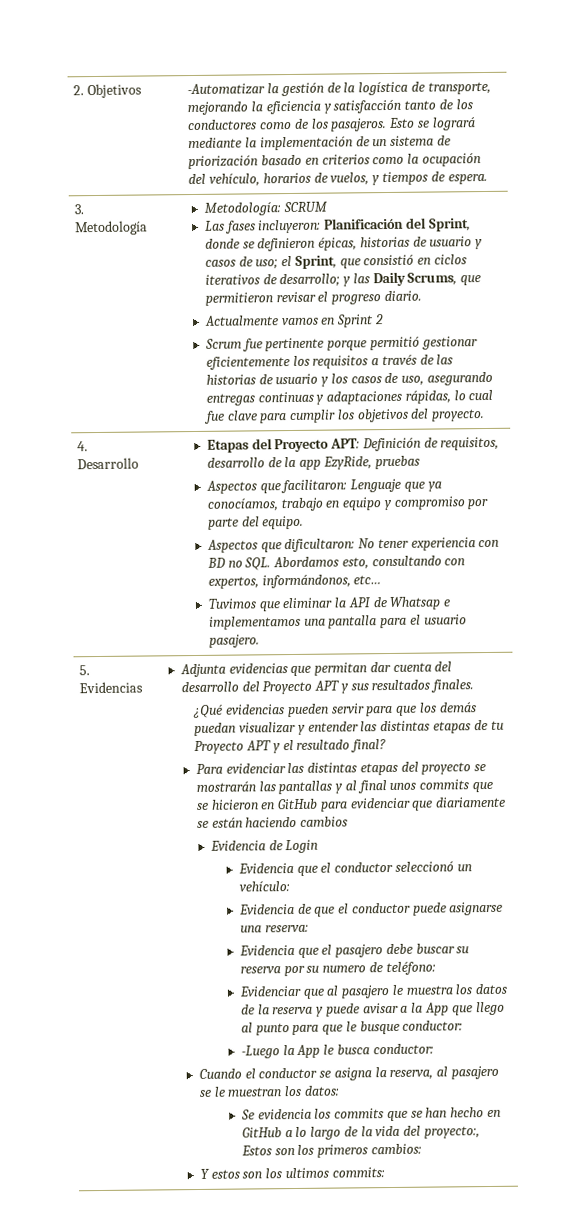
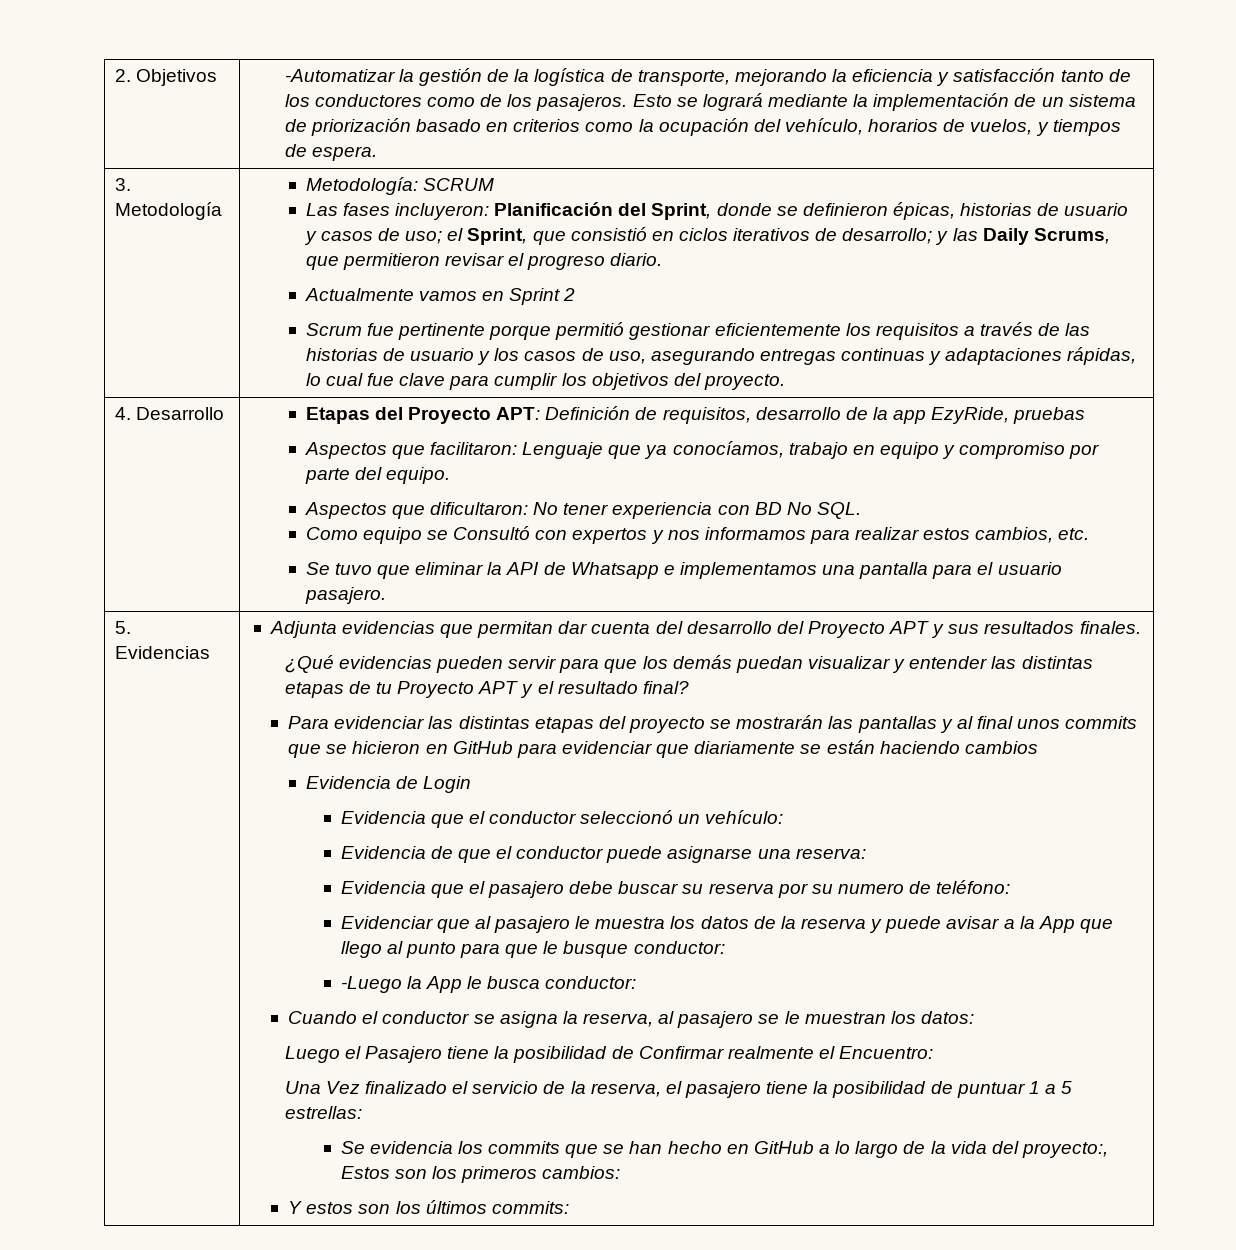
[227,560,243,568] no -> [786,502,812,515] No
[273,555,466,570] [207,574,382,589] [207,598,257,609] Abordamos esto, consultando con expertos, informándonos, etc… // Tuvimos -> [305,526,1090,544] [305,562,372,575] // Como equipo se Consultó con expertos y nos informamos para realizar estos cambios, etc. // Se tuvo
[389,596,442,610] Whatsap -> [570,562,659,579] Whatsapp
(340, 1090) none -> [284,1046,934,1063] [284,1081,1073,1098] [284,1106,362,1119] // Luego el Pasajero tiene la posibilidad de Confirmar realmente el Encuentro: // Una Vez finalizado el servicio de la reserva, el pasajero tiene la posibilidad de puntuar 1 a 5 estrellas:
[284,1167,329,1179] ultimos -> [425,1200,487,1214] últimos

